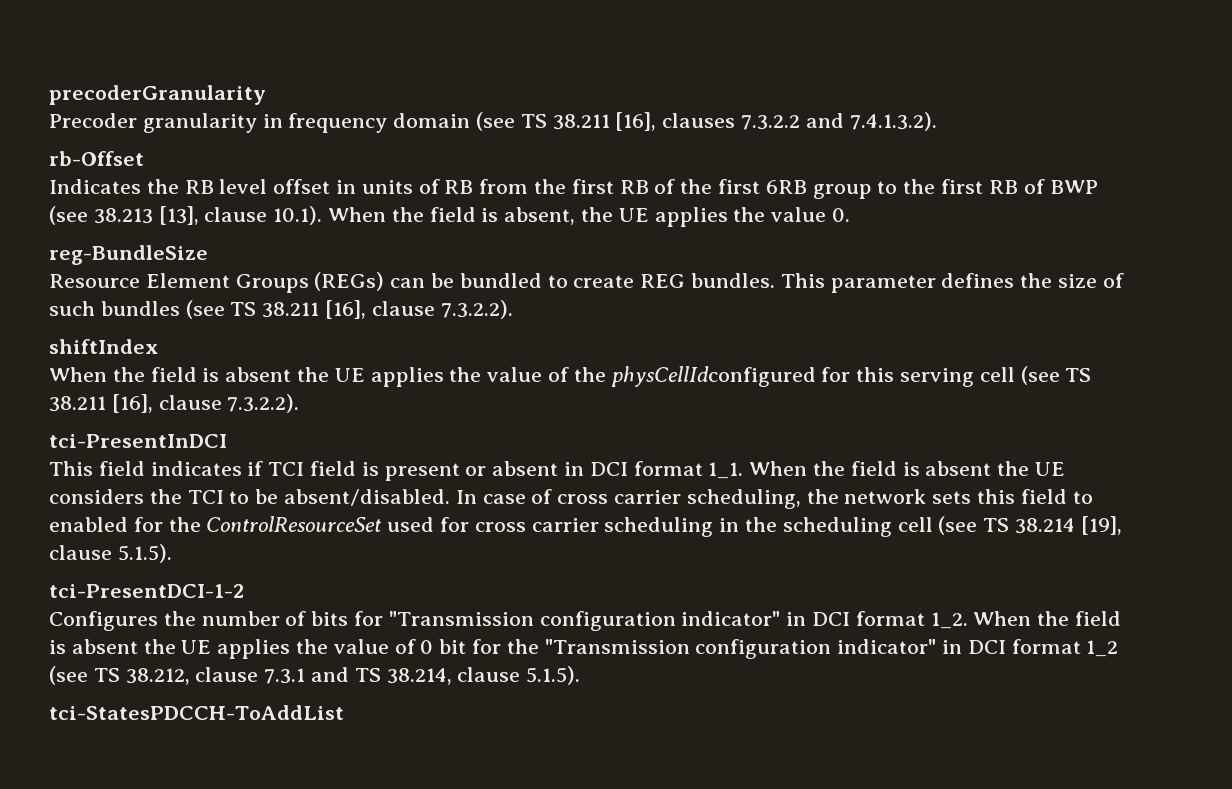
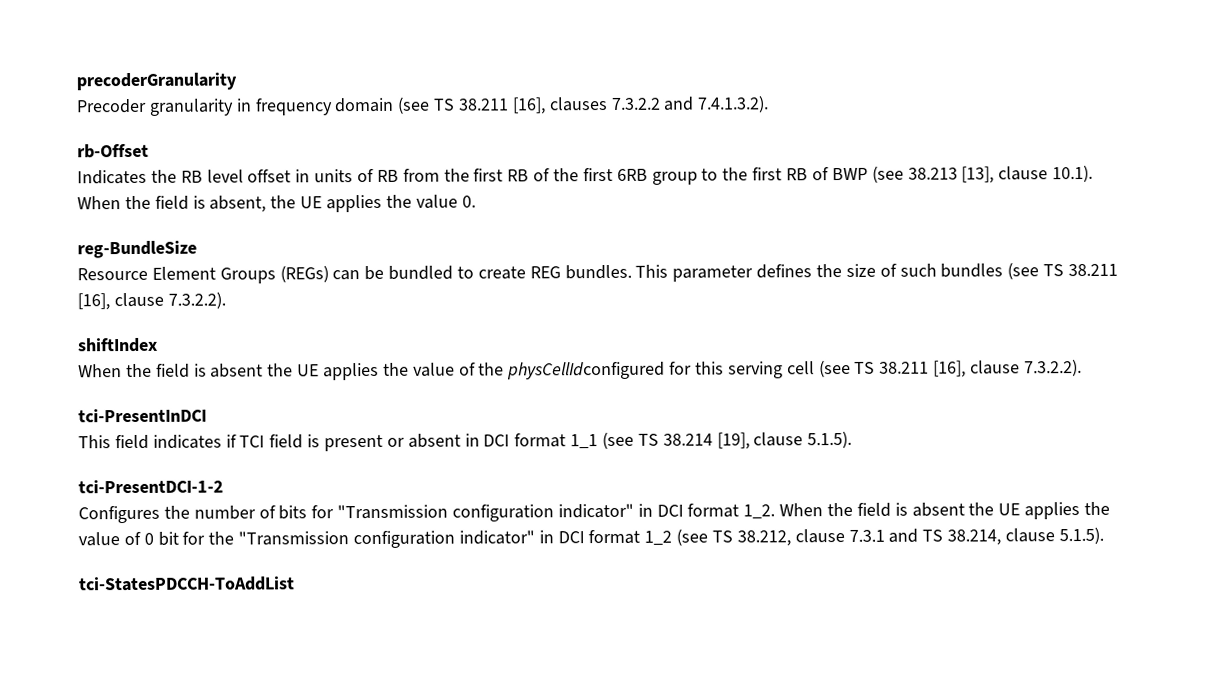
[708,461,1066,479] [49,489,1093,509] [49,516,933,537] 1_1. When the field is absent the UE considers the TCI to be absent/disabled. In case of cross carrier scheduling, the network sets this field to enabled for the ControlResourceSet used for cross carrier scheduling in the scheduling cell -> [570,434,599,449] 1_1

